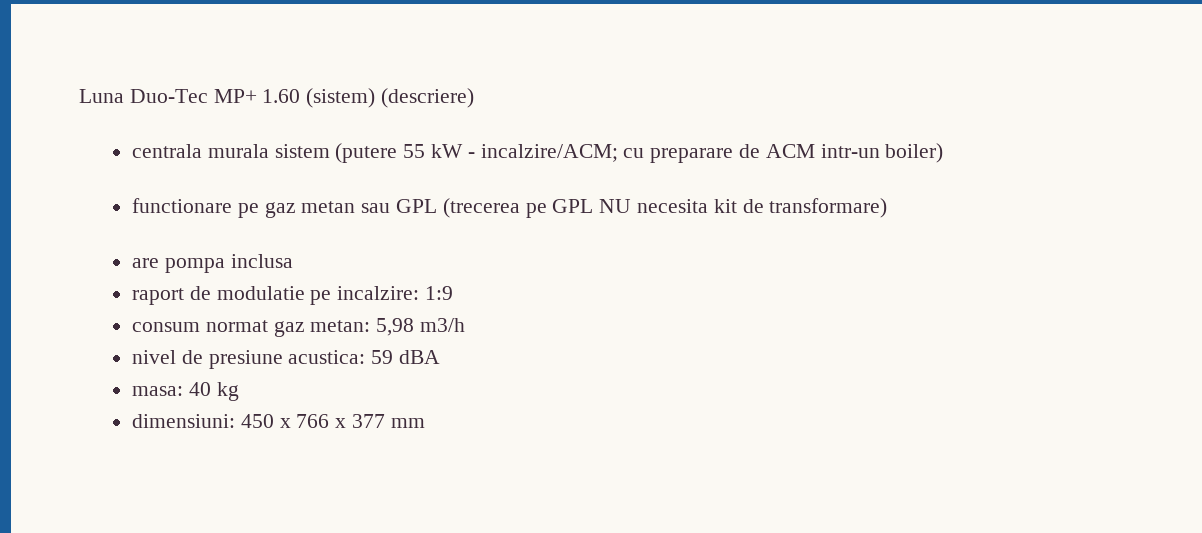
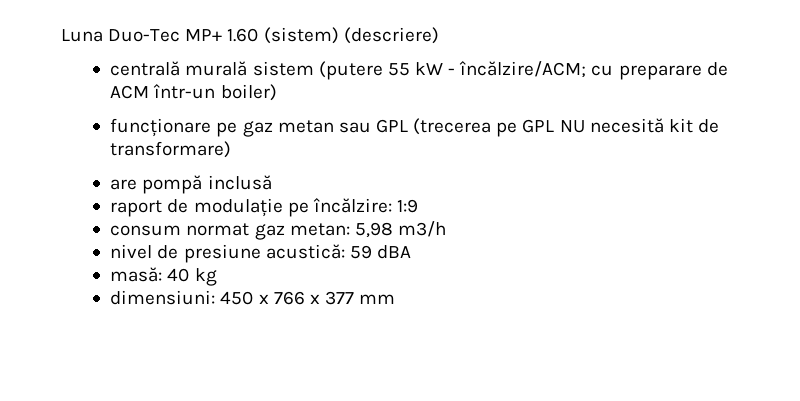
[131,144,269,158] centrala murala -> [110,61,248,76] centrală murală
[480,144,618,162] incalzire/ACM; -> [459,61,587,78] încălzire/ACM;
[820,144,880,158] intr-un -> [153,84,216,99] într-un
[131,198,232,213] functionare -> [110,118,212,137] funcționare
[636,199,708,213] necesita -> [589,118,664,133] necesită
[164,254,293,273] pompa inclusa -> [142,175,272,194] pompă inclusă
[216,286,420,305] modulatie pe incalzire: -> [193,198,392,217] modulație pe încălzire:
[288,350,366,364] acustica: -> [265,244,345,259] acustică:
[131,386,183,396] masa: -> [110,267,163,282] masă:

